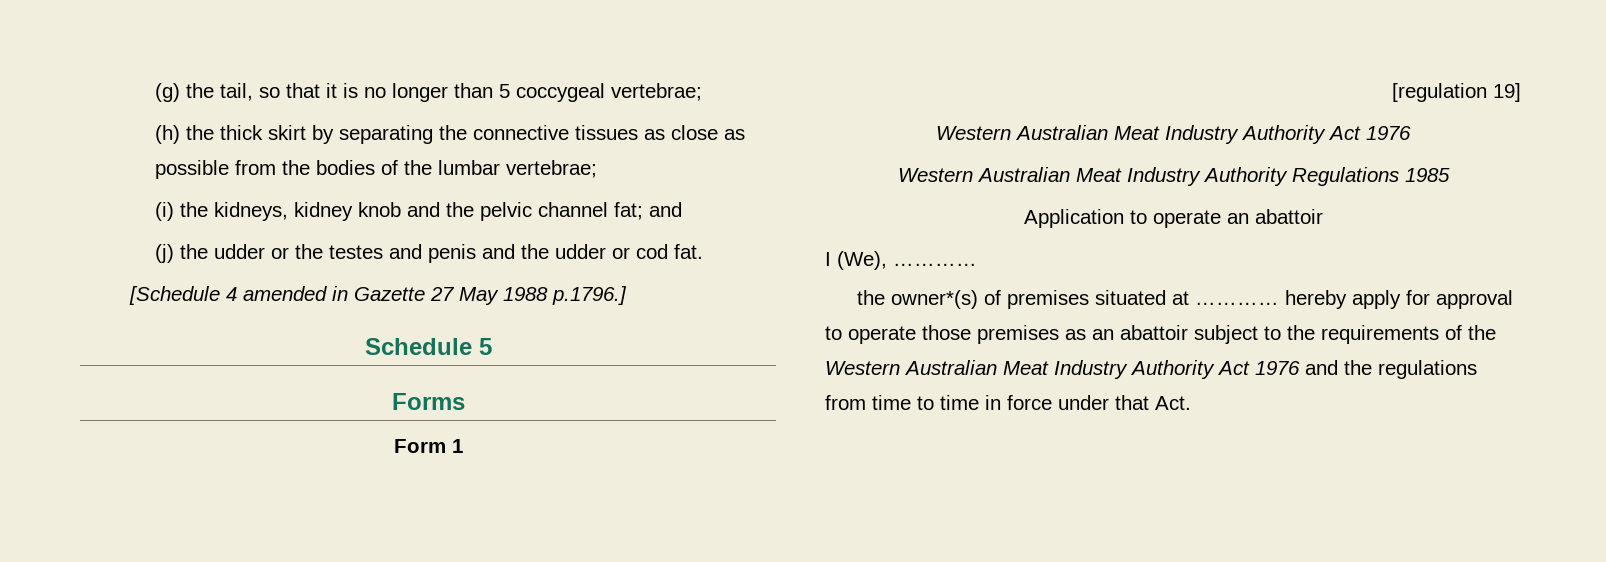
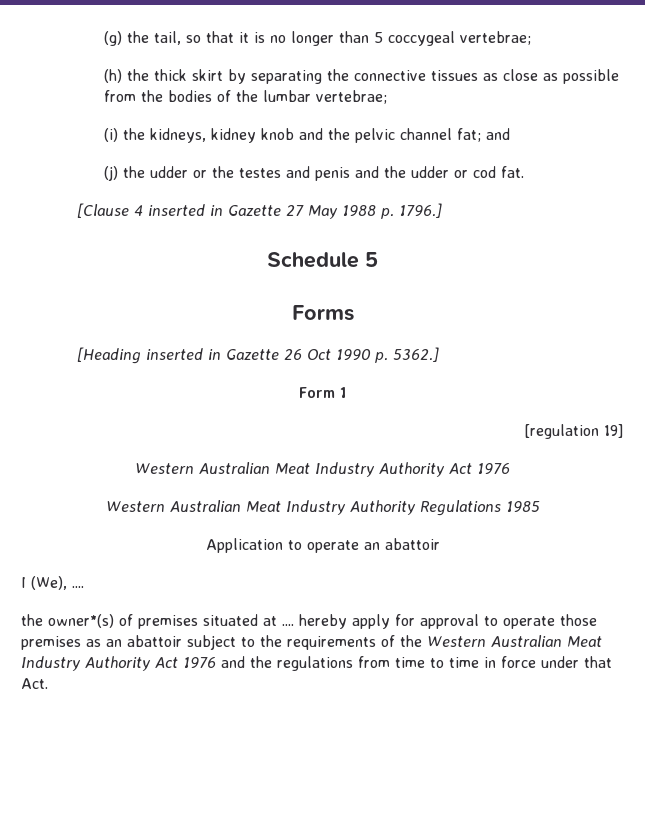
[128,286,327,305] [Schedule 4 amended -> [76,203,205,218] [Clause 4 inserted
[551,286,627,305] p.1796.] -> [380,203,442,219] p. 1796.]
(465, 401) none -> [76,347,439,364] // [Heading inserted in Gazette 26 Oct 1990 p. 5362.]
[893,263,977,266] ………… -> [72,586,84,588] ....
[1195,302,1280,305] ………… -> [282,624,294,626] ....

